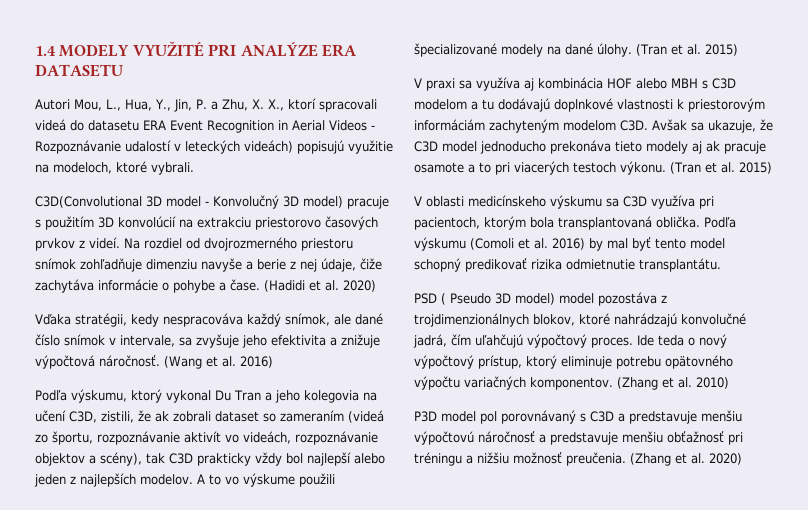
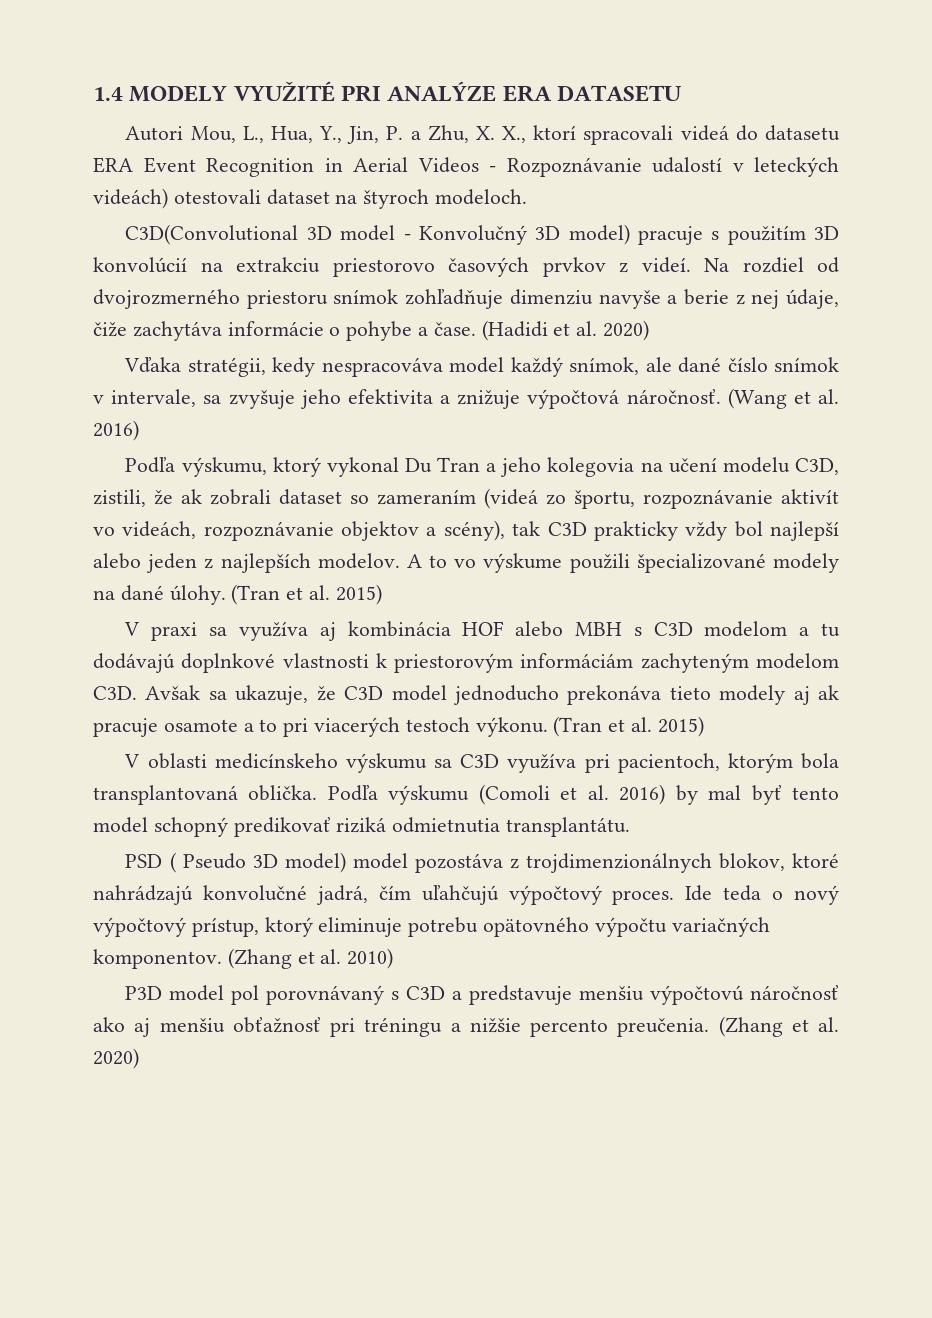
[297,140,393,154] [35,161,194,175] popisujú využitie na modeloch, ktoré vybrali. -> [173,189,528,209] otestovali dataset na štyroch modeloch.
(243, 320) none -> [449,357,505,373] model
(66, 416) none -> [722,457,790,473] modelu
[531,259,635,270] rizika odmietnutie -> [336,817,501,833] riziká odmietnutia
[539,432,618,445] a predstavuje -> [93,1017,151,1037] ako aj
[477,452,562,464] nižšiu možnosť -> [469,1018,608,1037] nižšie percento

